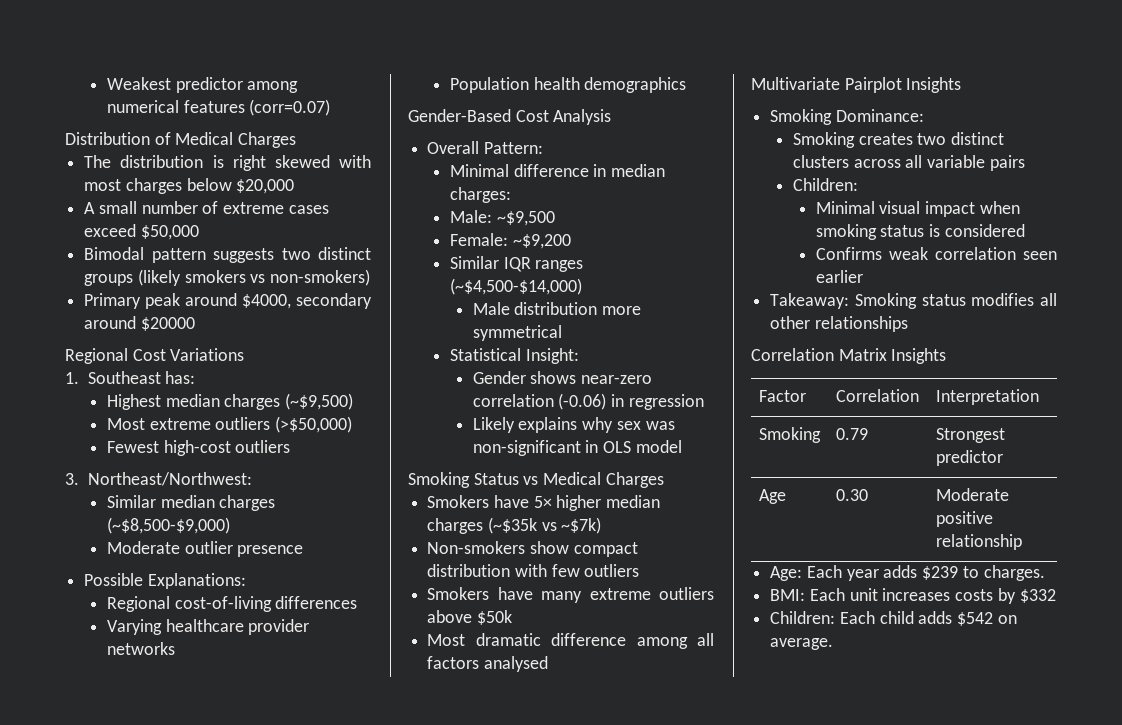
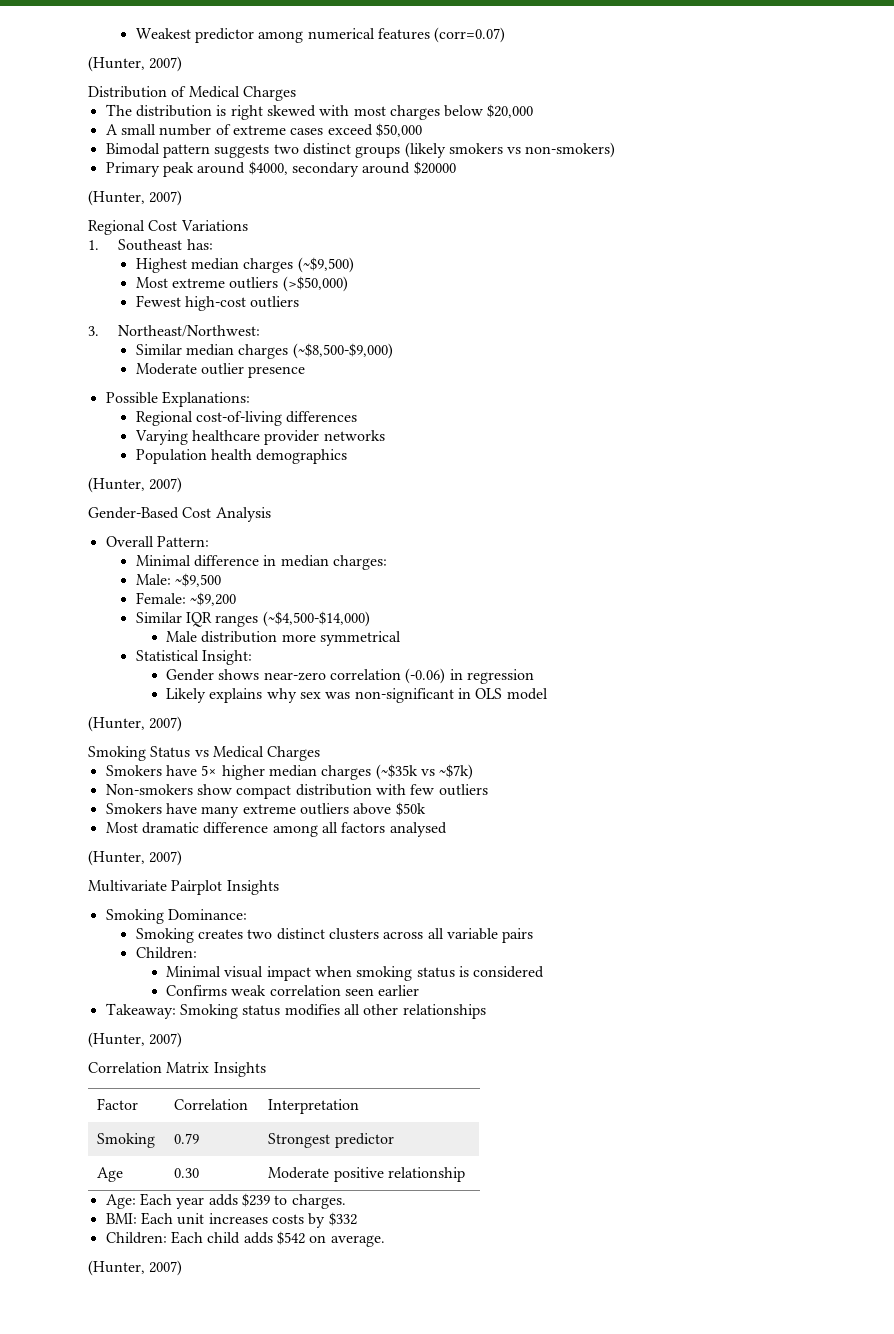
(331, 107) none -> [88,56,183,72] // (Hunter, 2007)
(195, 324) none -> [88,190,183,206] // (Hunter, 2007)
(687, 85) none -> [88,477,183,493] // (Hunter, 2007)
(682, 446) none -> [88,716,183,732] // (Hunter, 2007)
(548, 664) none -> [88,850,183,866] // (Hunter, 2007)
(908, 324) none -> [88,1032,183,1048] // (Hunter, 2007)
(834, 644) none -> [88,1260,183,1276] // (Hunter, 2007)

